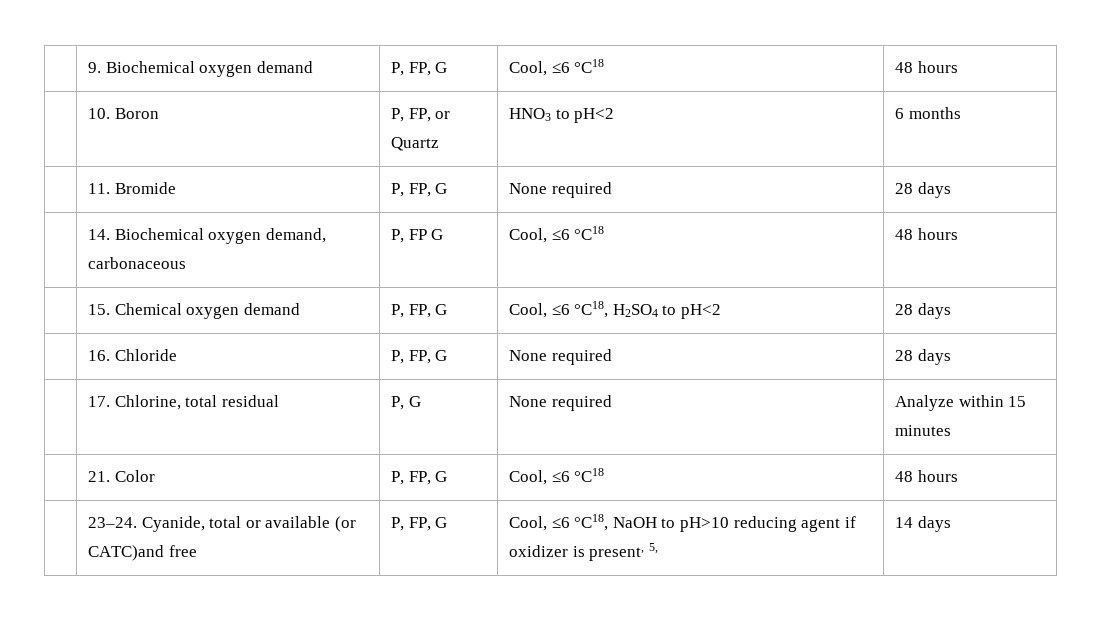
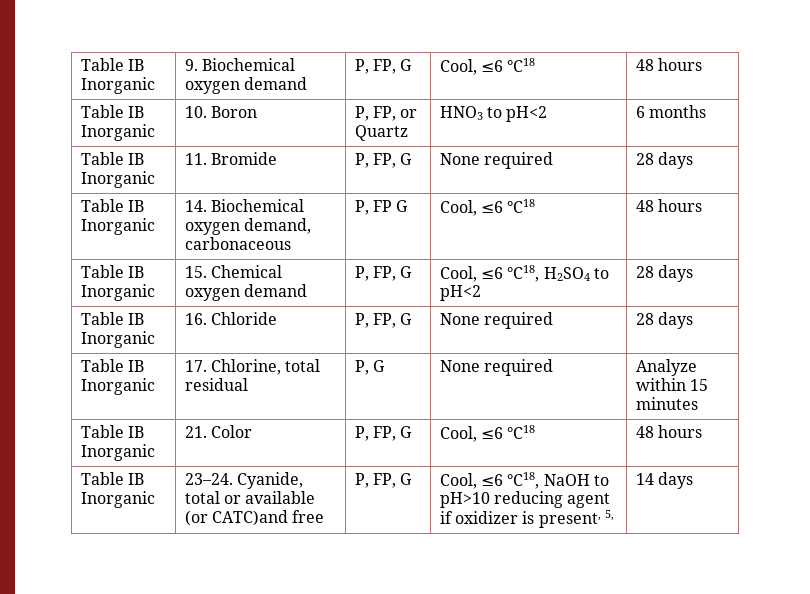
(88, 67) none -> [80,58,144,71] [80,77,155,94] Table IB Inorganic
(958, 67) none -> [80,105,144,118] [80,124,155,141] Table IB Inorganic
(961, 113) none -> [80,152,144,165] [80,171,155,188] Table IB Inorganic
(951, 190) none -> [80,199,144,212] [80,218,155,235] Table IB Inorganic
(958, 234) none -> [80,265,144,278] [80,284,155,301] Table IB Inorganic
(951, 311) none -> [80,312,144,325] [80,331,155,348] Table IB Inorganic
(951, 357) none -> [80,359,144,372] [80,378,155,395] Table IB Inorganic
(952, 430) none -> [80,425,144,438] [80,444,155,461] Table IB Inorganic
(958, 476) none -> [80,472,144,485] [80,491,155,508] Table IB Inorganic

